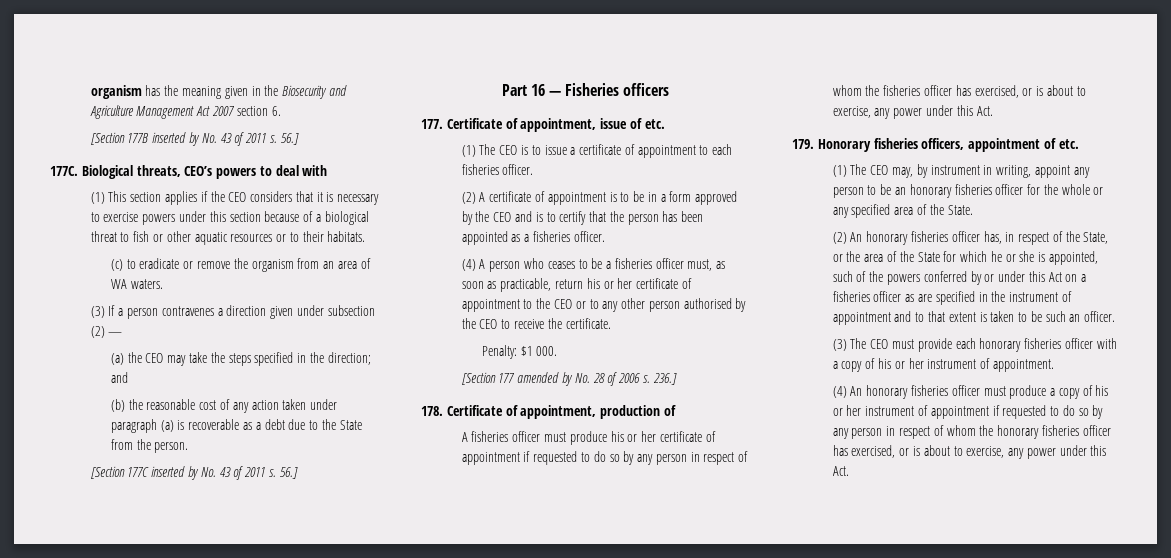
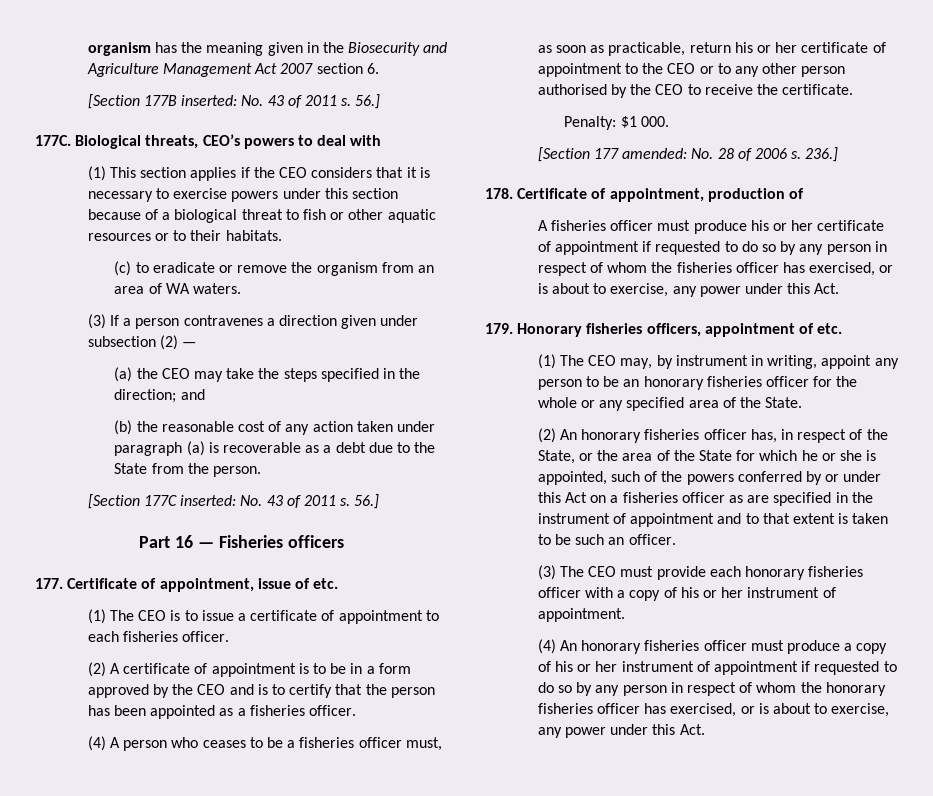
[152,132,200,146] inserted by -> [181,95,238,106] inserted:
[151,466,199,480] inserted by -> [180,495,237,506] inserted:
[517,372,573,386] amended by -> [622,148,688,159] amended:

